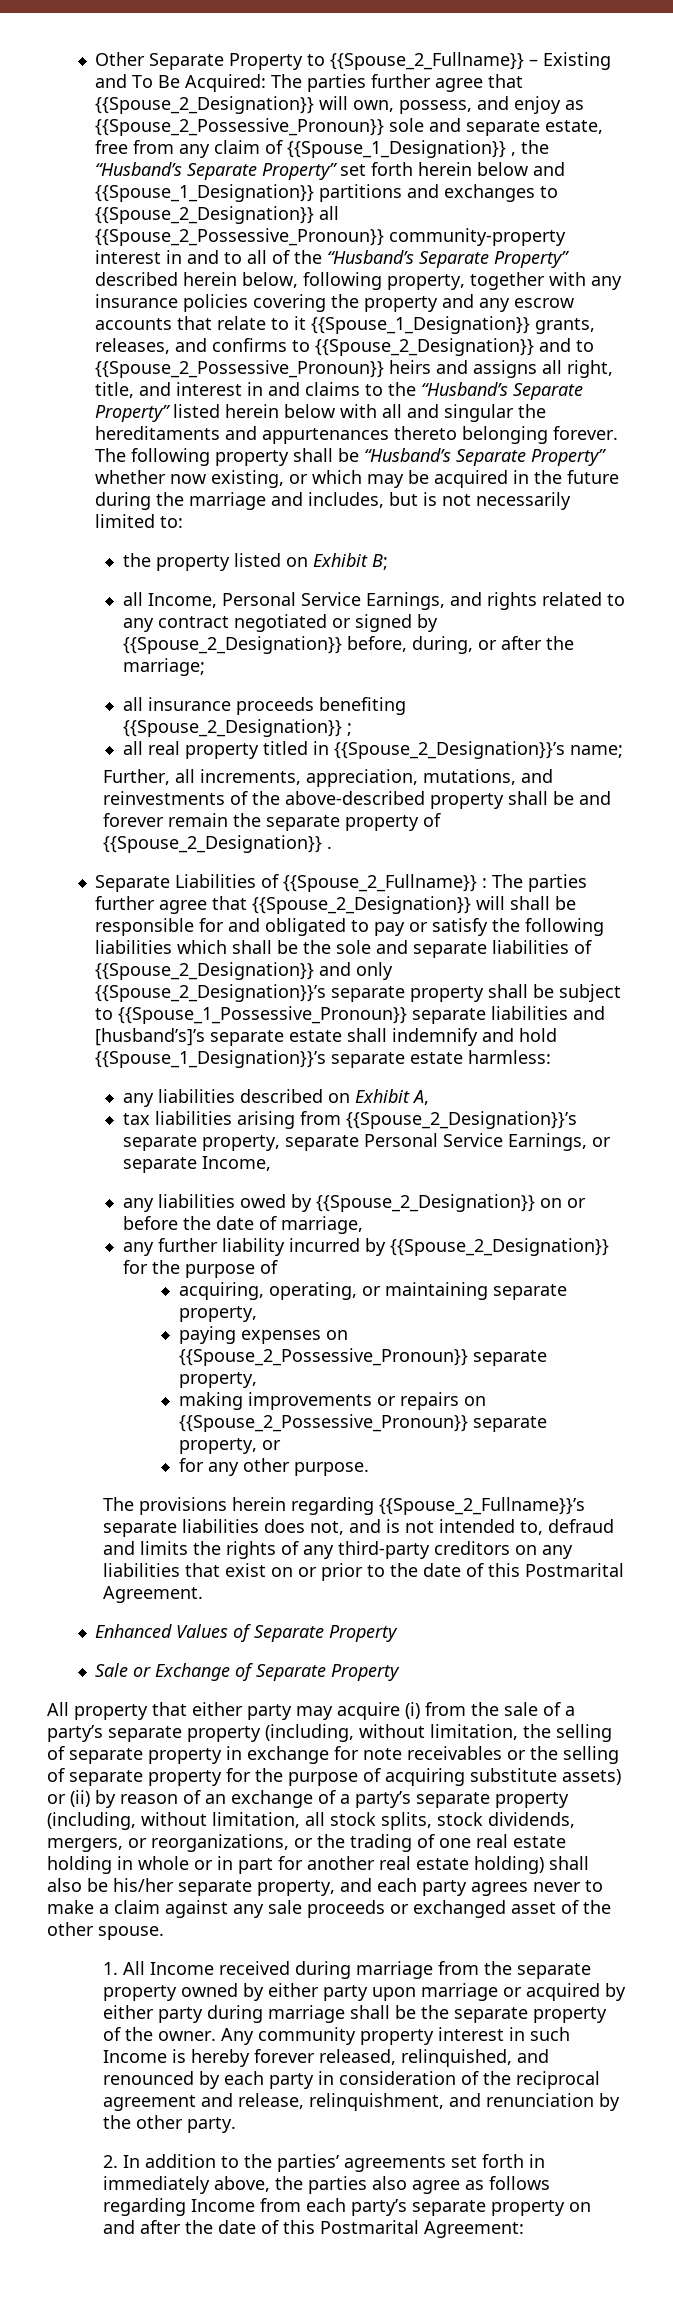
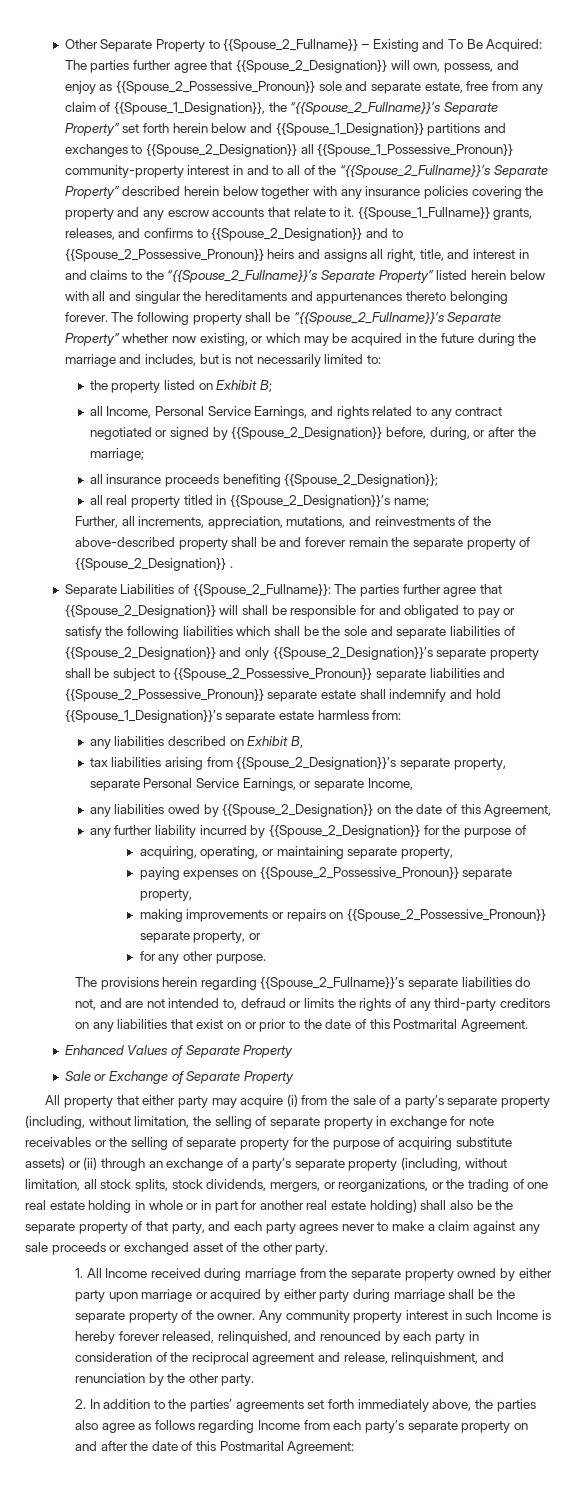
[286,140,549,158] [94,162,182,176] {{Spouse_1_Designation}} , the “Husband’s -> [114,102,442,115] {{Spouse_1_Designation}}, the “{{Spouse_2_Fullname}}’s
[94,228,384,246] {{Spouse_2_Possessive_Pronoun}} -> [317,144,514,157] {{Spouse_1_Possessive_Pronoun}}
[326,250,414,264] “Husband’s -> [339,165,491,178] “{{Spouse_2_Fullname}}’s
[241,272,465,290] below, following property, -> [222,186,258,196] below
[293,316,530,334] it {{Spouse_1_Designation}} -> [343,207,490,220] it. {{Spouse_1_Fullname}}
[420,382,508,396] “Husband’s -> [167,270,319,283] “{{Spouse_2_Fullname}}’s
[363,448,451,462] “Husband’s -> [293,312,445,325] “{{Spouse_2_Fullname}}’s
[122,719,352,737] {{Spouse_2_Designation}} ; -> [284,474,439,487] {{Spouse_2_Designation}};
[282,874,487,892] {{Spouse_2_Fullname}} : -> [192,584,331,597] {{Spouse_2_Fullname}}:
[117,1006,407,1024] {{Spouse_1_Possessive_Pronoun}} -> [173,668,373,681] {{Spouse_2_Possessive_Pronoun}}
[94,1028,205,1046] [husband’s]’s -> [64,689,264,702] {{Spouse_2_Possessive_Pronoun}}
[467,1050,551,1064] harmless: -> [317,710,402,720] harmless from:
[411,1090,429,1105] A, -> [290,736,303,748] B,
[566,1198,586,1208] [122,1216,363,1234] or before the date of marriage, -> [394,804,552,817] the date of this Agreement,
[263,1519,305,1533] does -> [515,977,531,987] do
[385,1519,400,1533] is -> [125,1001,144,1008] are
[102,1541,135,1555] and -> [289,1001,302,1008] or
[95,1790,201,1808] by reason of -> [100,1158,145,1171] through
[113,1878,335,1896] his/her separate property, -> [495,1200,514,1210] [25,1221,205,1234] the separate property of that party,
[98,1926,164,1940] spouse. -> [295,1243,329,1255] party.
[528,2154,545,2168] in -> (355, 1404) none

